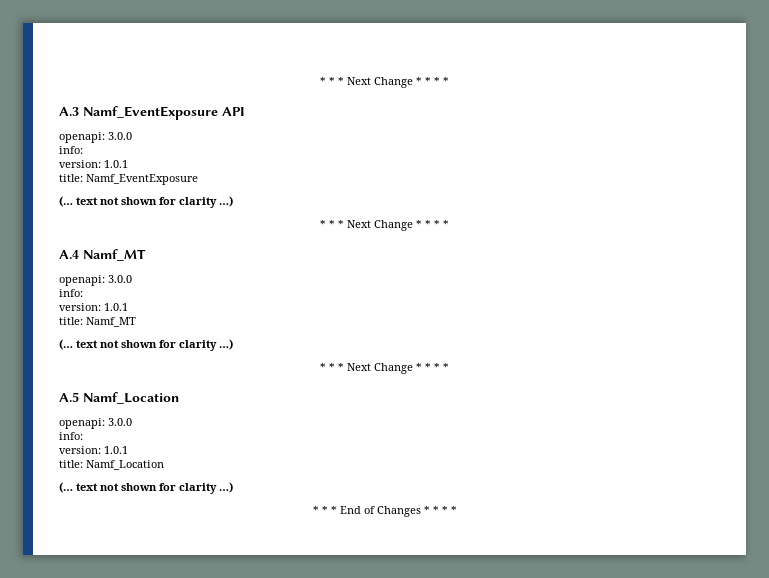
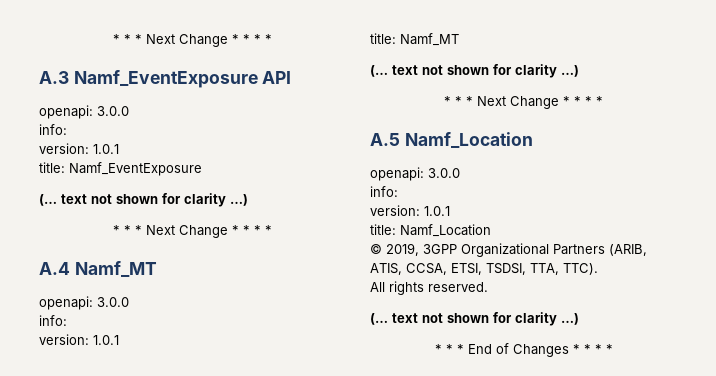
(164, 465) none -> [370,243,647,257] [370,263,598,275] [370,281,488,295] // © 2019, 3GPP Organizational Partners (ARIB, ATIS, CCSA, ETSI, TSDSI, TTA, TTC). // All rights reserved.

